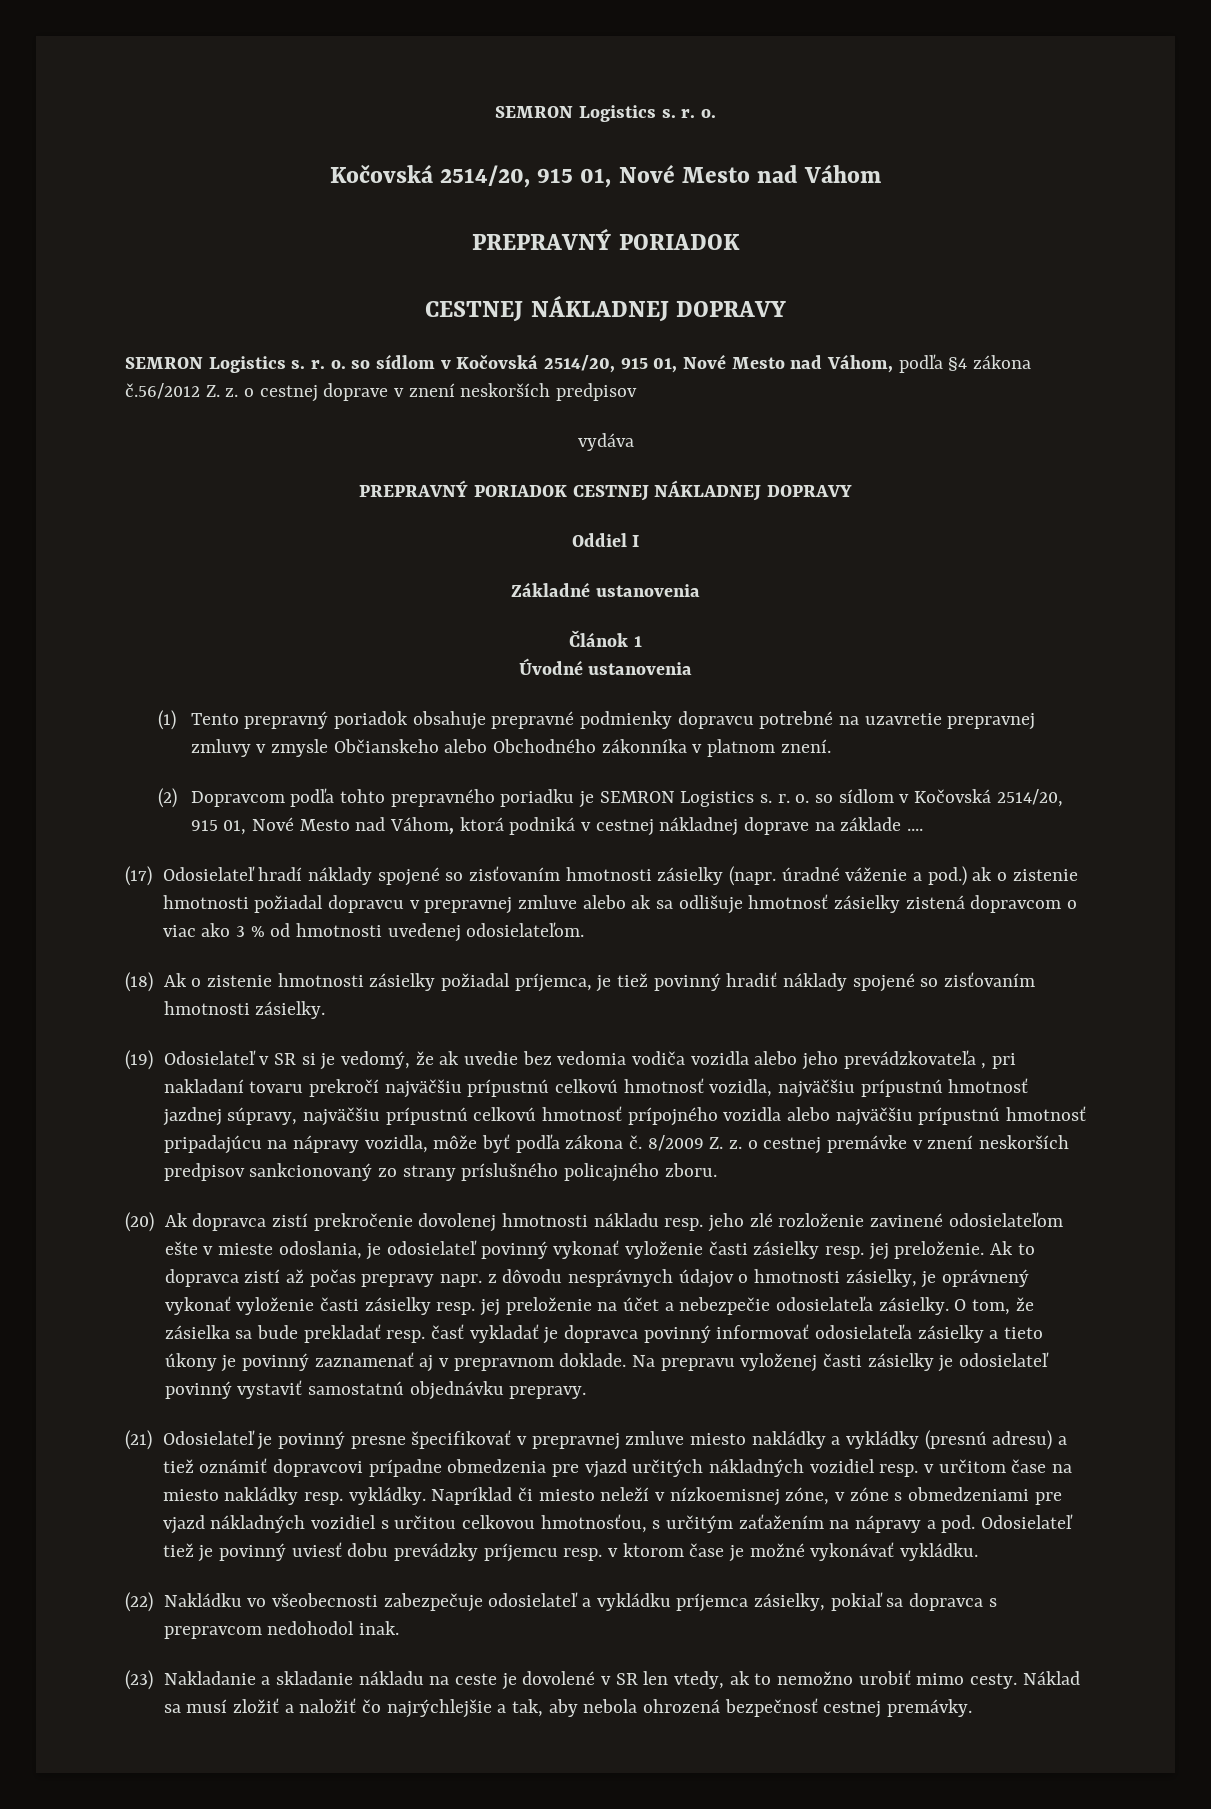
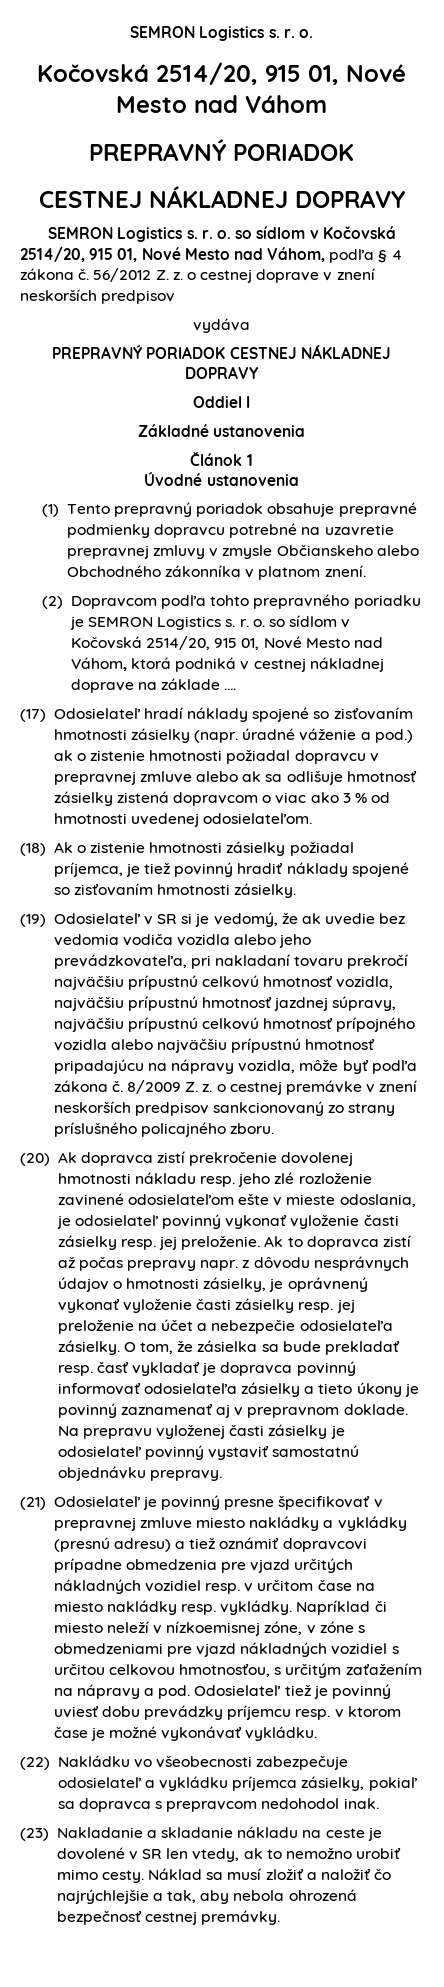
[948,355,1032,371] [125,383,200,399] §4 zákona č.56/2012 -> [378,250,402,263] [20,268,152,282] § 4 zákona č. 56/2012
[843,1050,987,1069] prevádzkovateľa , -> [53,954,187,969] prevádzkovateľa,

